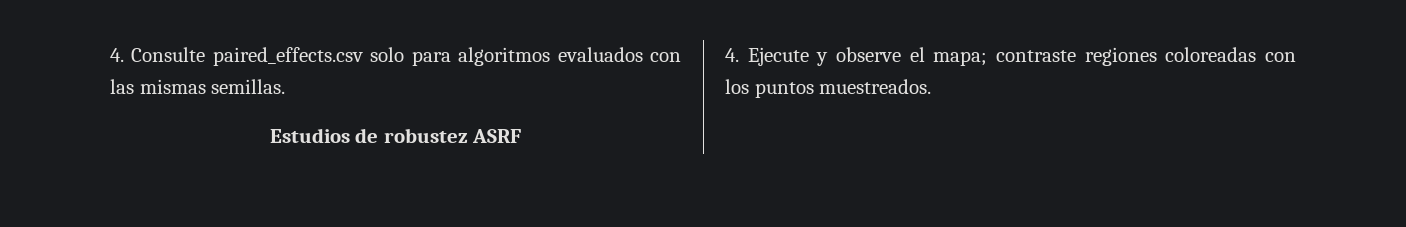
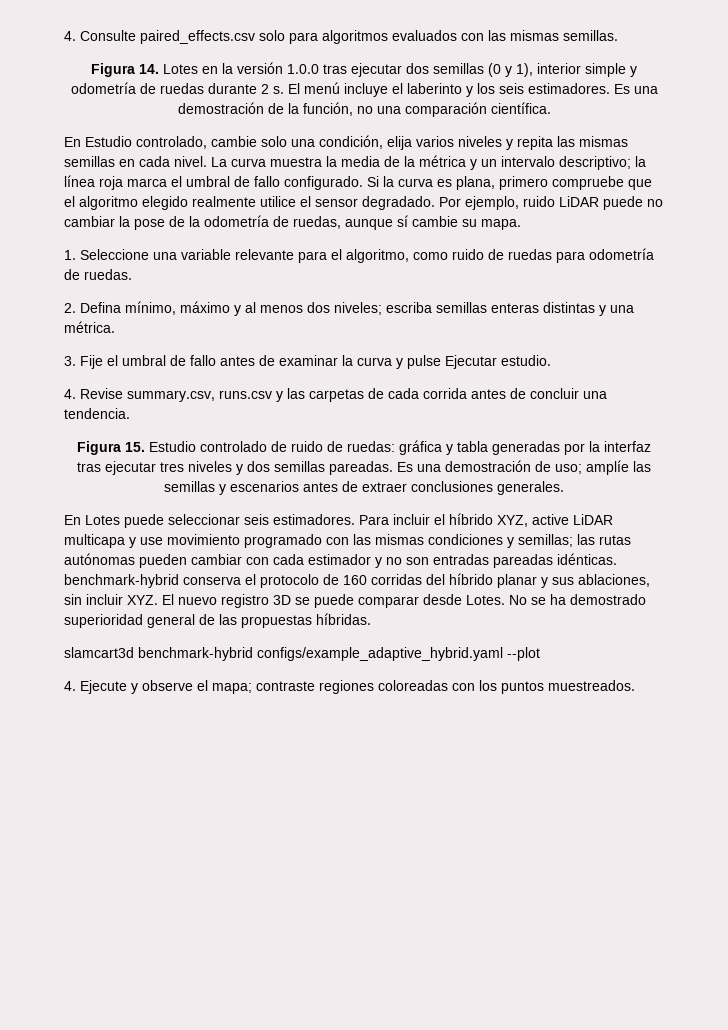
[269,128,522,143] Estudios de robustez ASRF -> [91,62,637,77] [70,82,658,97] [177,102,551,117] [64,135,628,150] [64,155,646,170] [64,175,652,190] [64,196,663,210] [64,215,521,230] [64,248,654,263] [64,269,132,280] [64,301,634,316] [64,321,115,333] [64,355,551,369] [64,388,607,402] [64,408,130,419] [77,440,651,455] [77,460,651,475] [164,481,564,495] [64,513,613,528] [64,534,631,548] [64,553,617,568] [64,573,650,588] [64,594,646,608] [64,613,371,628] [64,647,540,661] Figura 14. Lotes en la versión 1.0.0 tras ejecutar dos semillas (0 y 1), interior simple y odometría de ruedas durante 2 s. El menú incluye el laberinto y los seis estimadores. Es una demostración de la función, no una comparación científica. // En Estudio controlado, cambie solo una condición, elija varios niveles y repita las mismas semillas en cada nivel. La curva muestra la media de la métrica y un intervalo descriptivo; la línea roja marca el umbral de fallo configurado. Si la curva es plana, primero compruebe que el algoritmo elegido realmente utilice el sensor degradado. Por ejemplo, ruido LiDAR puede no cambiar la pose de la odometría de ruedas, aunque sí cambie su mapa. // 1. Seleccione una variable relevante para el algoritmo, como ruido de ruedas para odometría de ruedas. // 2. Defina mínimo, máximo y al menos dos niveles; escriba semillas enteras distintas y una métrica. // 3. Fije el umbral de fallo antes de examinar la curva y pulse Ejecutar estudio. // 4. Revise summary.csv, runs.csv y las carpetas de cada corrida antes de concluir una tendencia. // Figura 15. Estudio controlado de ruido de ruedas: gráfica y tabla generadas por la interfaz tras ejecutar tres niveles y dos semillas pareadas. Es una demostración de uso; amplíe las semillas y escenarios antes de extraer conclusiones generales. // En Lotes puede seleccionar seis estimadores. Para incluir el híbrido XYZ, active LiDAR multicapa y use movimiento programado con las mismas condiciones y semillas; las rutas autónomas pueden cambiar con cada estimador y no son entradas pareadas idénticas. benchmark-hybrid conserva el protocolo de 160 corridas del híbrido planar y sus ablaciones, sin incluir XYZ. El nuevo registro 3D se puede comparar desde Lotes. No se ha demostrado superioridad general de las propuestas híbridas. // slamcart3d benchmark-hybrid configs/example_adaptive_hybrid.yaml --plot

